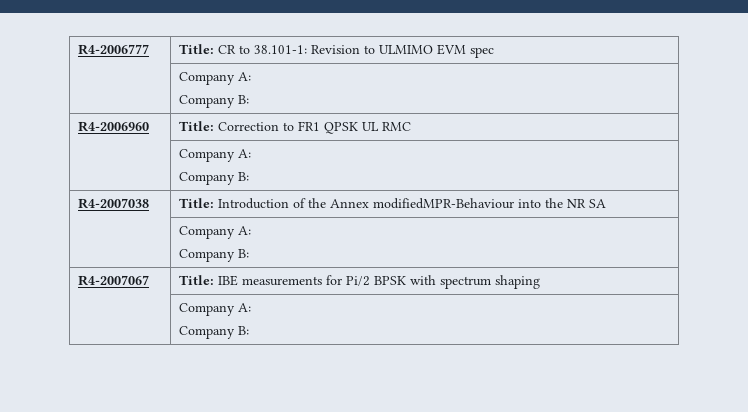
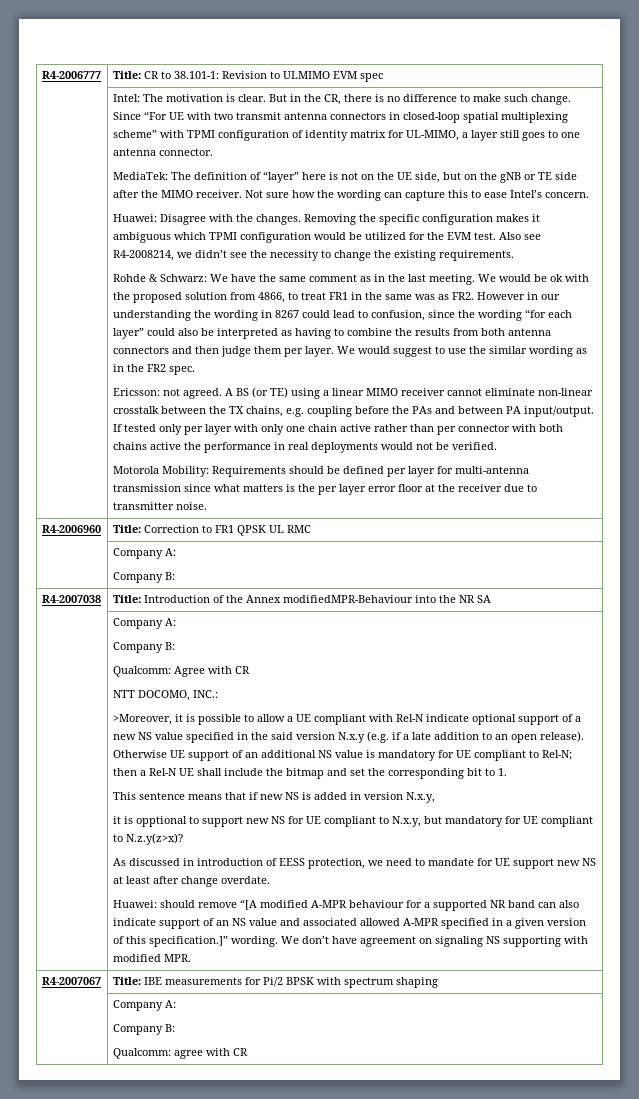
[179,72,252,85] [179,95,250,108] Company A: // Company B: -> [112,94,571,105] [112,111,568,123] [112,130,580,141] [112,148,213,156] [112,171,577,183] [112,190,589,201] [112,214,540,225] [112,232,541,243] [112,250,514,261] [112,274,589,285] [112,292,560,303] [112,309,572,321] [112,328,551,339] [112,346,587,357] [112,364,195,375] [112,387,593,399] [112,406,594,417] [112,424,563,435] [112,442,497,453] [112,466,529,477] [112,484,537,495] [112,502,207,510] Intel: The motivation is clear. But in the CR, there is no difference to make such change. Since “For UE with two transmit antenna connectors in closed-loop spatial multiplexing scheme” with TPMI configuration of identity matrix for UL-MIMO, a layer still goes to one antenna connector. // MediaTek: The definition of “layer” here is not on the UE side, but on the gNB or TE side after the MIMO receiver. Not sure how the wording can capture this to ease Intel’s concern. // Huawei: Disagree with the changes. Removing the specific configuration makes it ambiguous which TPMI configuration would be utilized for the EVM test. Also see R4-2008214, we didn’t see the necessity to change the existing requirements. // Rohde & Schwarz: We have the same comment as in the last meeting. We would be ok with the proposed solution from 4866, to treat FR1 in the same was as FR2. However in our understanding the wording in 8267 could lead to confusion, since the wording “for each layer” could also be interpreted as having to combine the results from both antenna connectors and then judge them per layer. We would suggest to use the similar wording as in the FR2 spec. // Ericsson: not agreed. A BS (or TE) using a linear MIMO receiver cannot eliminate non-linear crosstalk between the TX chains, e.g. coupling before the PAs and between PA input/output. If tested only per layer with only one chain active rather than per connector with both chains active the performance in real deployments would not be verified. // Motorola Mobility: Requirements should be defined per layer for multi-antenna transmission since what matters is the per layer error floor at the receiver due to transmitter noise.
(250, 253) none -> [112,666,250,677] [112,690,218,701] [112,714,581,725] [112,731,584,743] [112,750,572,761] [112,768,507,779] [112,792,435,803] [112,816,593,827] [112,833,183,845] [112,858,596,869] [112,876,270,887] [112,899,579,911] [112,918,586,929] [112,936,588,947] [112,954,191,962] // Qualcomm: Agree with CR // NTT DOCOMO, INC.: // >Moreover, it is possible to allow a UE compliant with Rel-N indicate optional support of a new NS value specified in the said version N.x.y (e.g. if a late addition to an open release). Otherwise UE support of an additional NS value is mandatory for UE compliant to Rel-N; then a Rel-N UE shall include the bitmap and set the corresponding bit to 1. // This sentence means that if new NS is added in version N.x.y, // it is opptional to support new NS for UE compliant to N.x.y, but mandatory for UE compliant to N.z.y(z>x)? // As discussed in introduction of EESS protection, we need to mandate for UE support new NS at least after change overdate. // Huawei: should remove “[A modified A-MPR behaviour for a supported NR band can also indicate support of an NS value and associated allowed A-MPR specified in a given version of this specification.]” wording. We don’t have agreement on signaling NS supporting with modified MPR.
(250, 330) none -> [112,1048,248,1059] // Qualcomm: agree with CR

